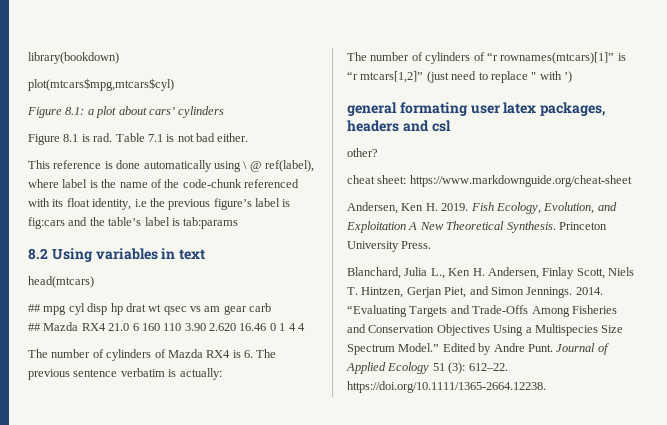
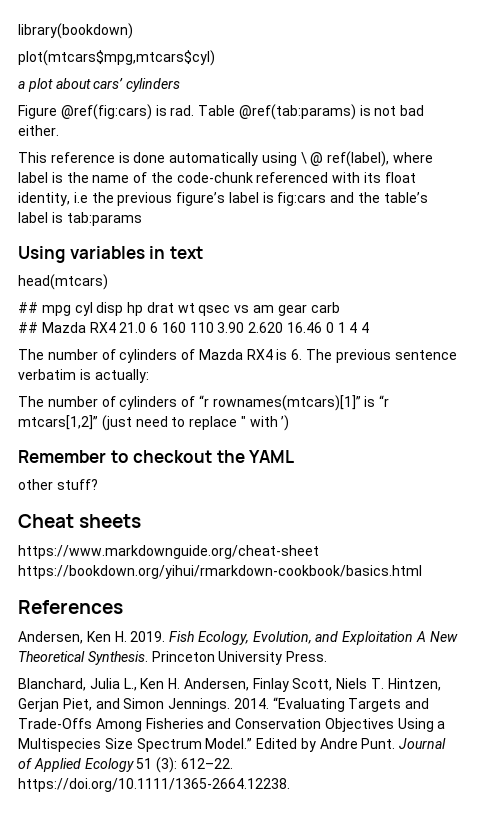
[27,107,85,118] Figure 8.1: -> (215, 58) none
[63,134,79,142] 8.1 -> [60,104,152,120] @ref(fig:cars)
[147,134,163,142] 7.1 -> [238,104,356,120] @ref(tab:params)
[28,248,48,260] 8.2 -> (142, 219) none
[347,102,606,116] [347,120,451,132] [347,148,378,157] [347,175,407,184] general formating user latex packages, headers and csl // other? // cheat sheet: -> [18,450,295,463] [18,479,98,490] [18,514,142,528] Remember to checkout the YAML // other stuff? // Cheat sheets //
(632, 181) none -> [18,565,422,579] [18,600,123,614] https://bookdown.org/yihui/rmarkdown-cookbook/basics.html // References

